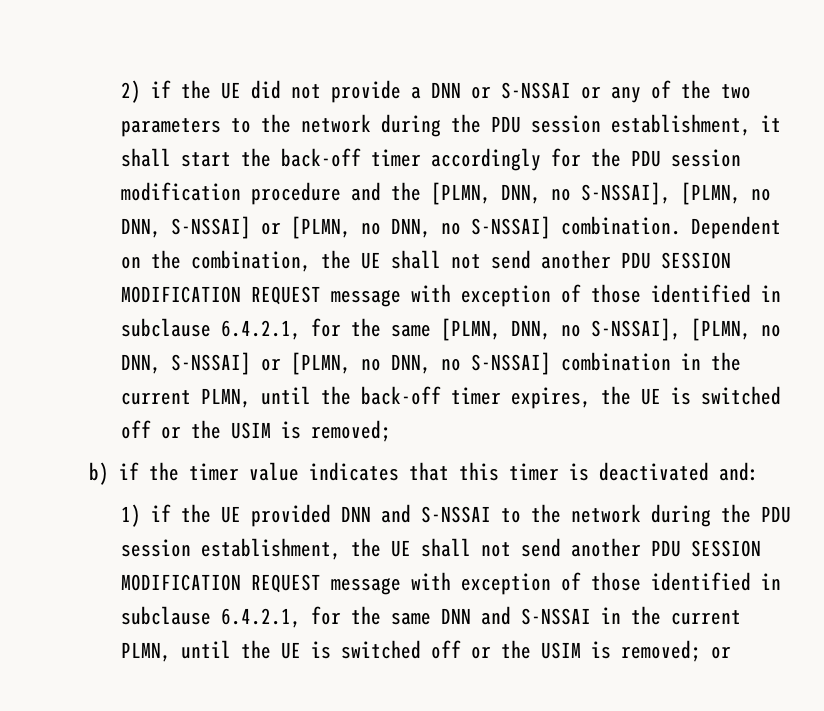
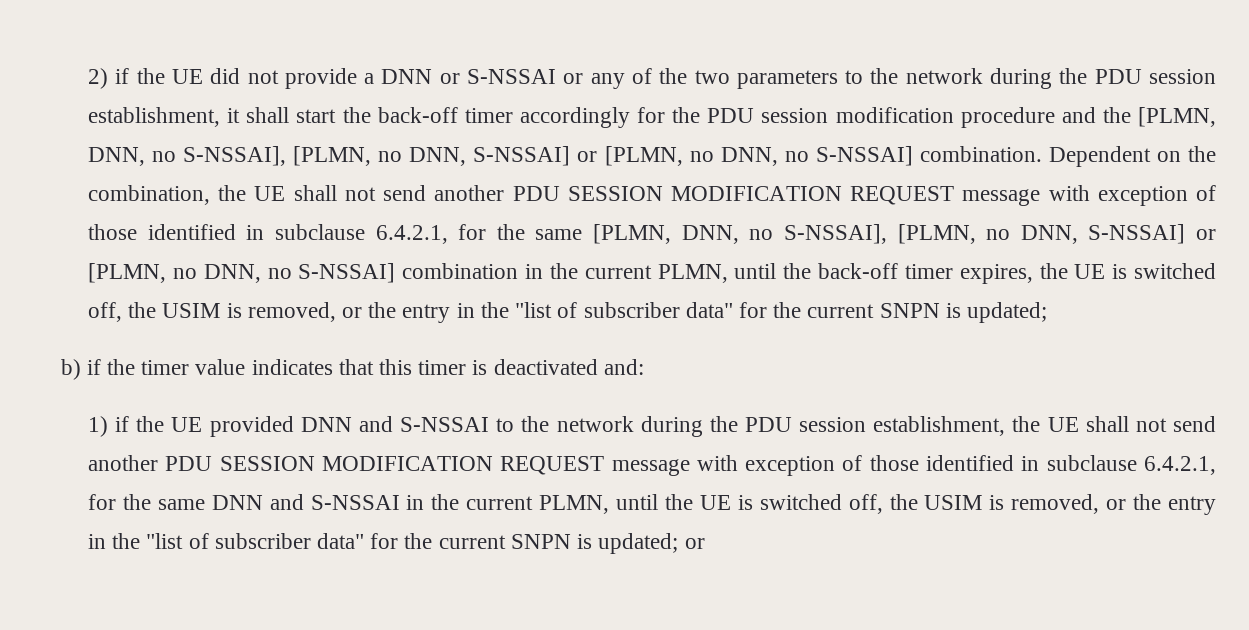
[120,420,391,442] off or the USIM is removed; -> [88,302,1048,323] off, the USIM is removed, or the entry in the "list of subscriber data" for the current SNPN is updated;
[430,640,701,662] off or the USIM is removed; -> [848,494,1216,515] [88,533,679,554] off, the USIM is removed, or the entry in the "list of subscriber data" for the current SNPN is updated;

